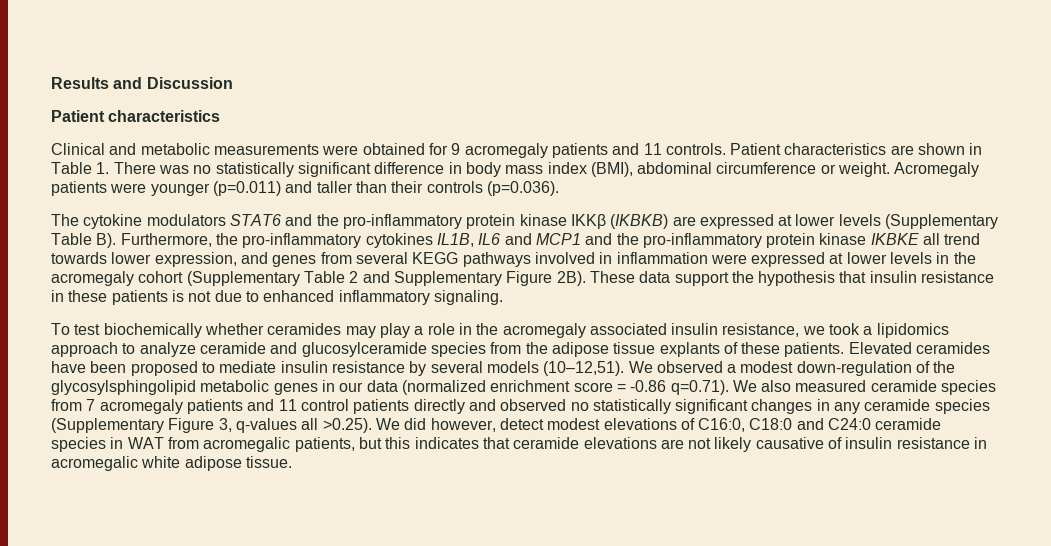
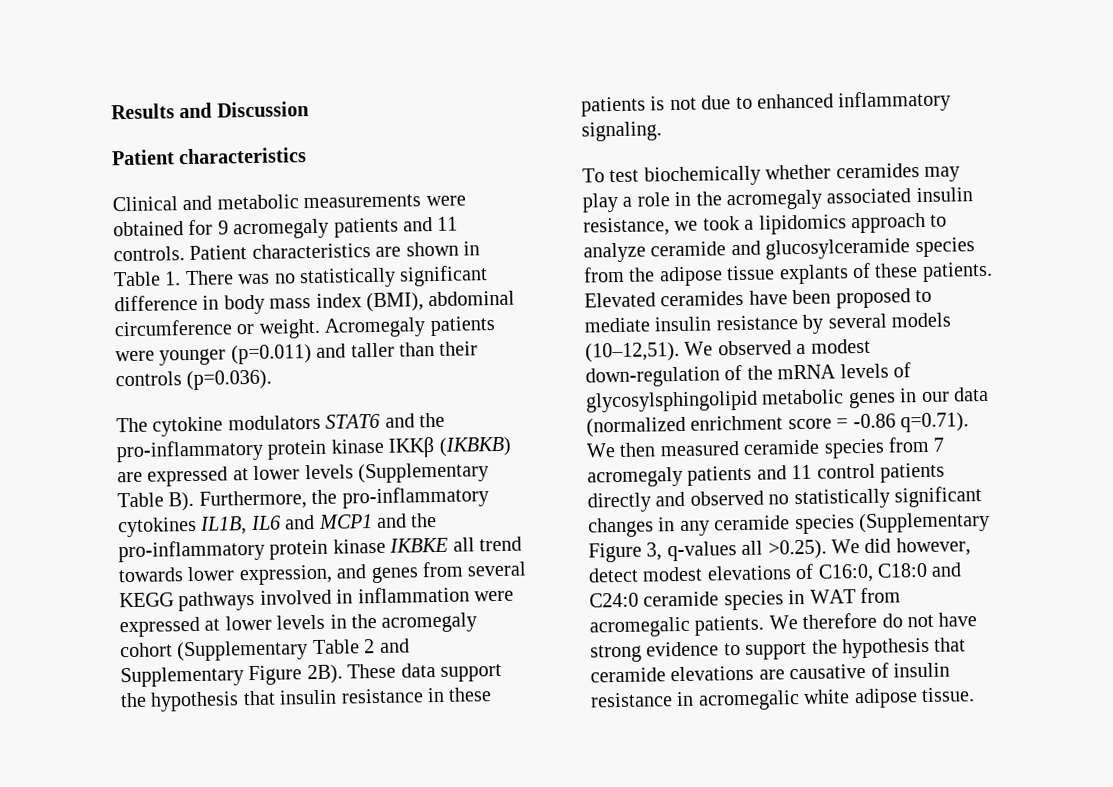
(956, 367) none -> [777,362,911,380] mRNA levels of
[761,380,792,392] also -> [619,442,657,457] then
[294,437,479,452] patients, but this indicates -> [694,612,978,636] [590,637,930,663] patients. We therefore do not have strong evidence to support the hypothesis
[688,437,752,452] not likely -> (785, 674) none

